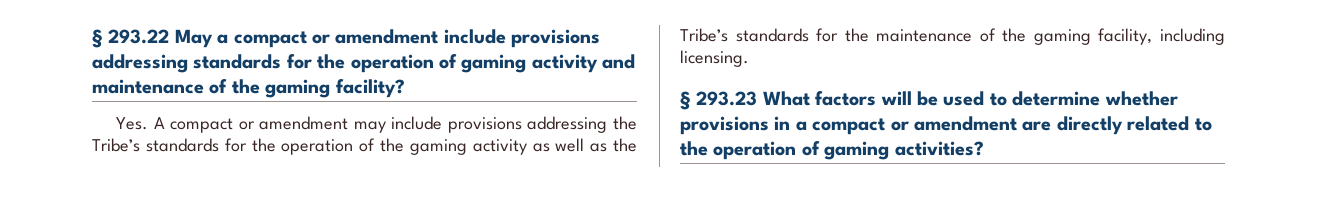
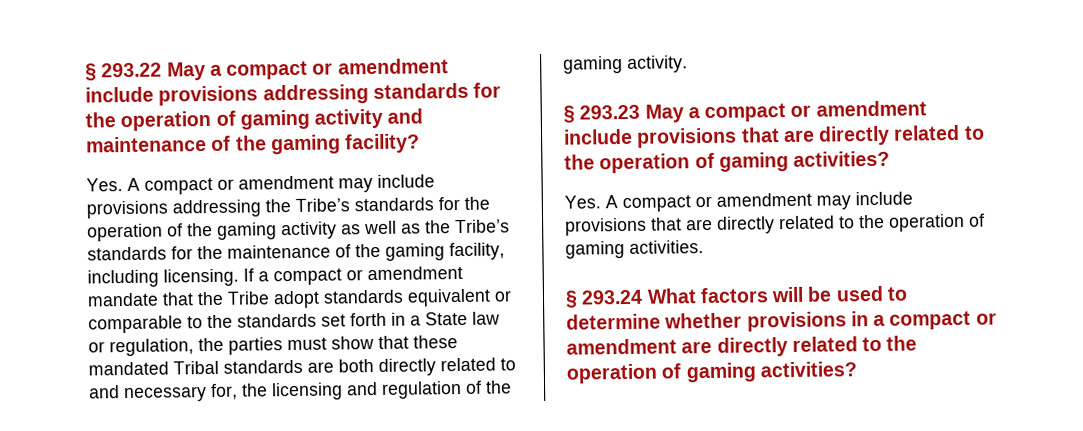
[680,91,758,110] // § 293.23 -> [243,265,463,286] [87,288,512,309] [88,311,500,334] [88,335,458,357] [88,357,516,376] [89,380,512,403] [563,55,688,74] [563,100,927,123] [563,124,985,148] [564,150,891,174] [564,191,913,213] [565,213,985,236] [565,240,704,259] [565,289,644,308] If a compact or amendment mandate that the Tribe adopt standards equivalent or comparable to the standards set forth in a State law or regulation, the parties must show that these mandated Tribal standards are both directly related to and necessary for, the licensing and regulation of the gaming activity. // § 293.23 May a compact or amendment include provisions that are directly related to the operation of gaming activities? // Yes. A compact or amendment may include provisions that are directly related to the operation of gaming activities. // § 293.24

